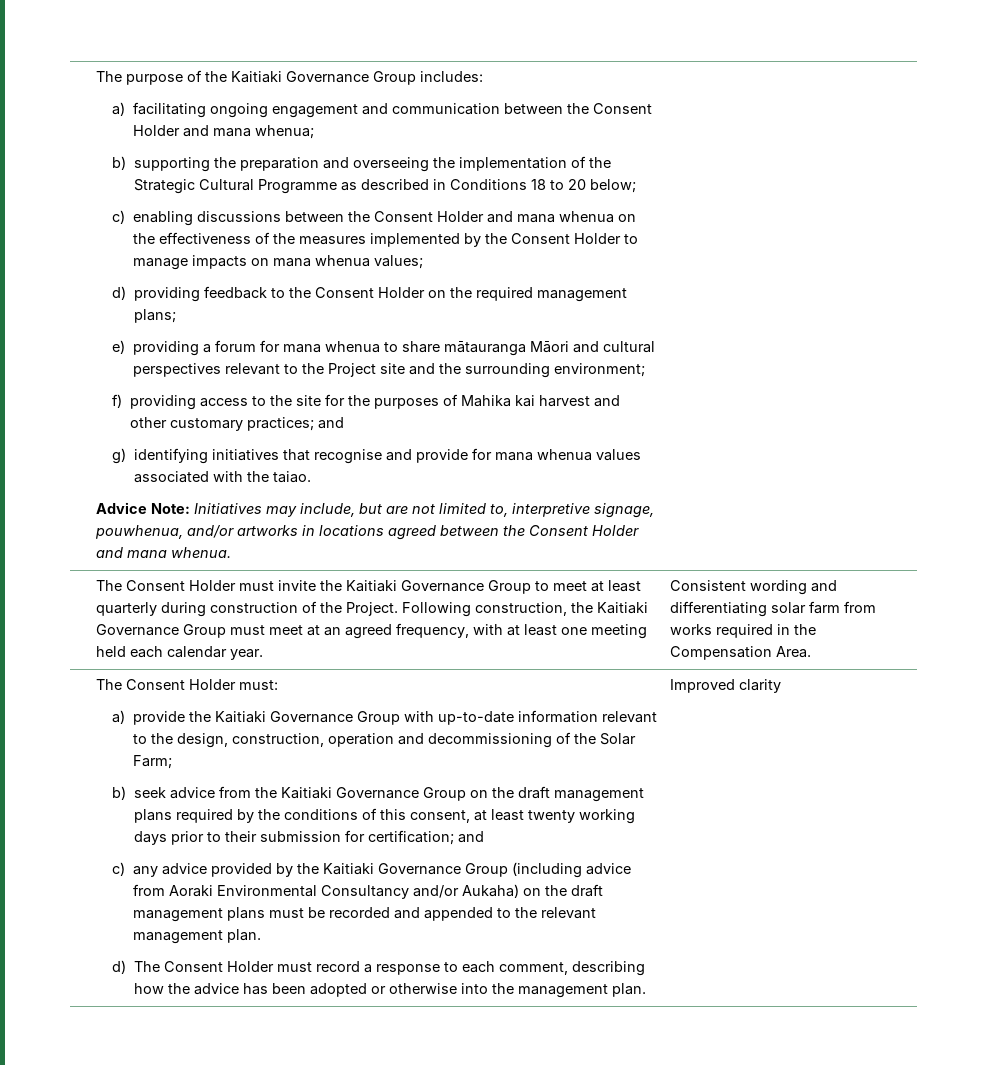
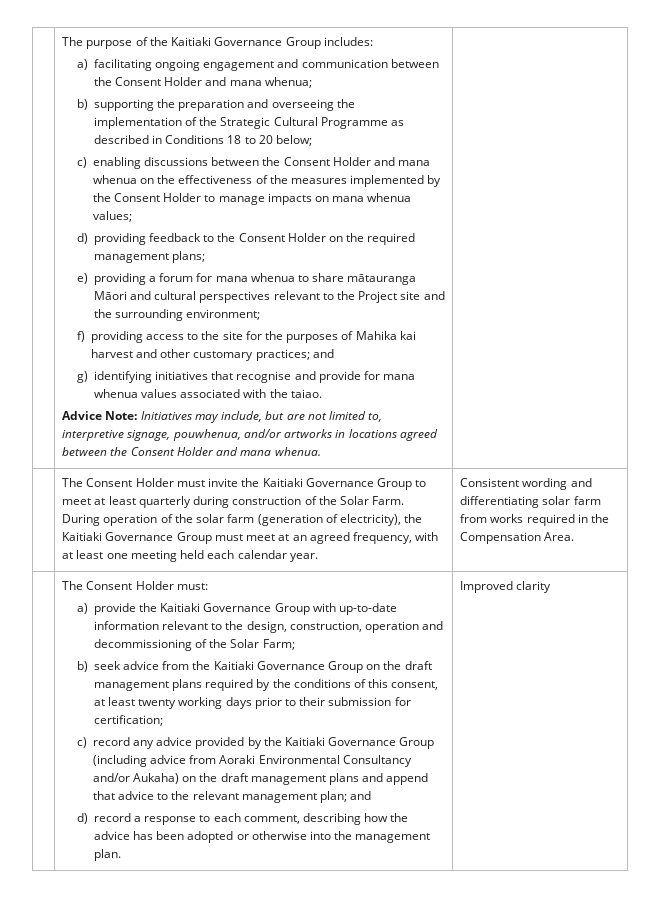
[346,602,568,617] Project. Following construction, -> [340,496,405,505] [62,514,402,526] Solar Farm. During operation of the solar farm (generation of electricity),
[457,831,484,843] [112,862,126,876] and // c) -> [76,737,130,748] // c) record
[268,907,493,921] must be recorded and appended -> [362,773,429,785] [92,791,154,800] and append that advice
[226,929,261,943] [112,960,312,974] plan. // d) The Consent Holder must -> [320,791,372,803] [76,813,88,824] plan; and // d)

